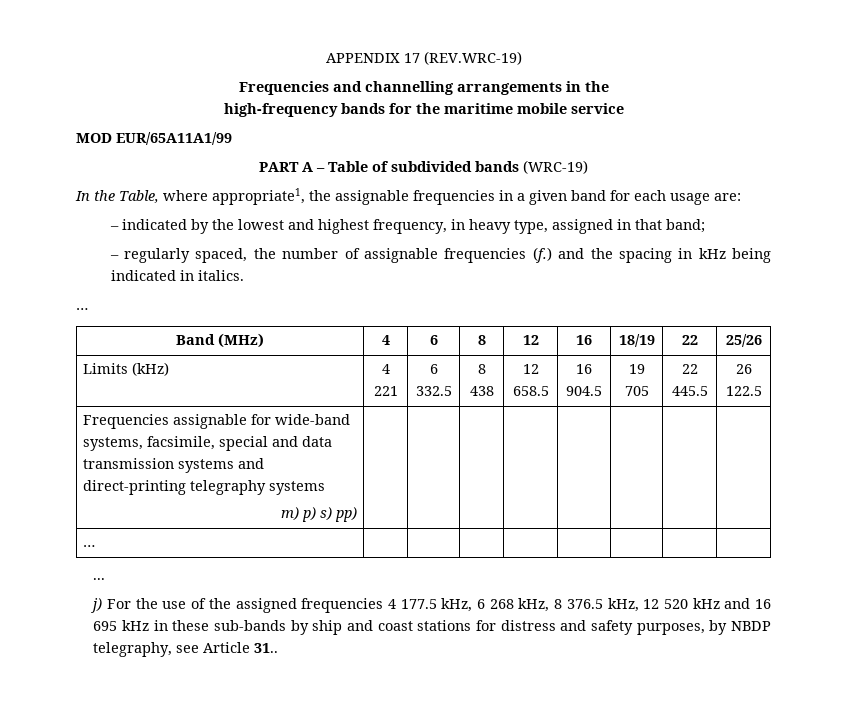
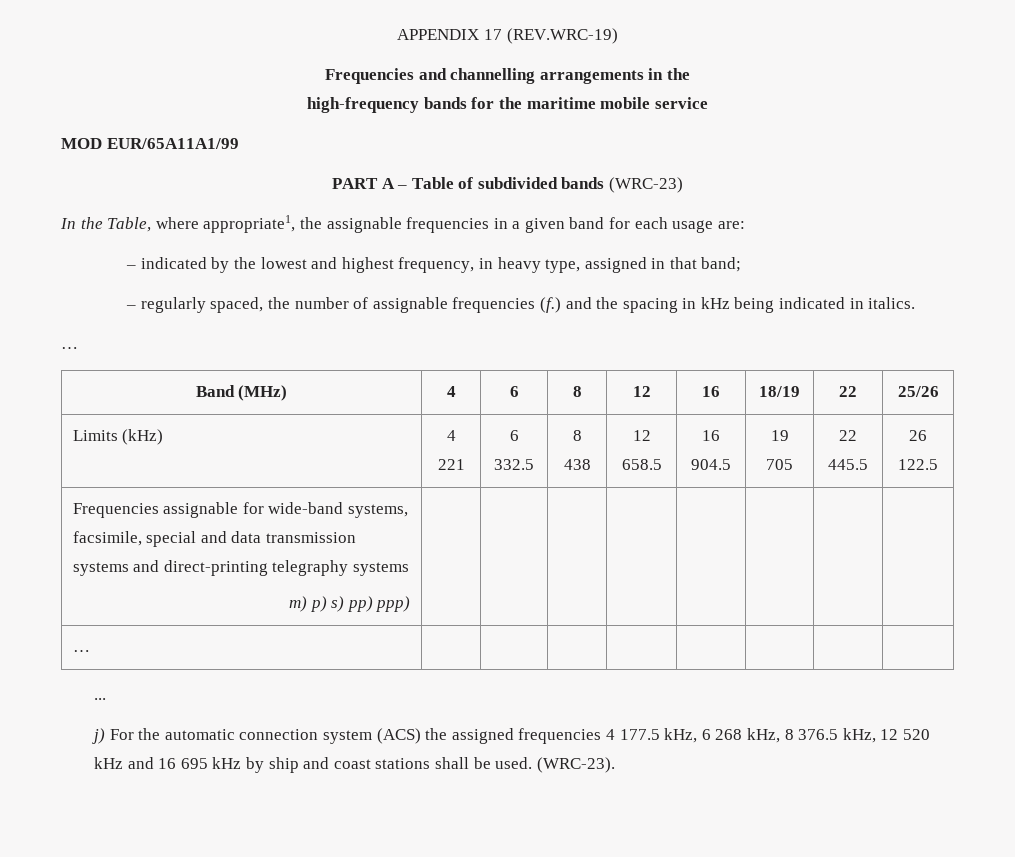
[523,160,588,174] (WRC-19) -> [609,177,684,193] (WRC-23)
(358, 514) none -> [376,596,411,612] ppp)
[162,598,207,609] use of -> [164,728,421,744] automatic connection system (ACS)
[153,620,287,631] in these sub-bands -> (242, 763) none
[476,620,772,635] [93,642,279,657] for distress and safety purposes, by NBDP telegraphy, see Article 31.. -> [434,757,615,773] shall be used. (WRC-23).

